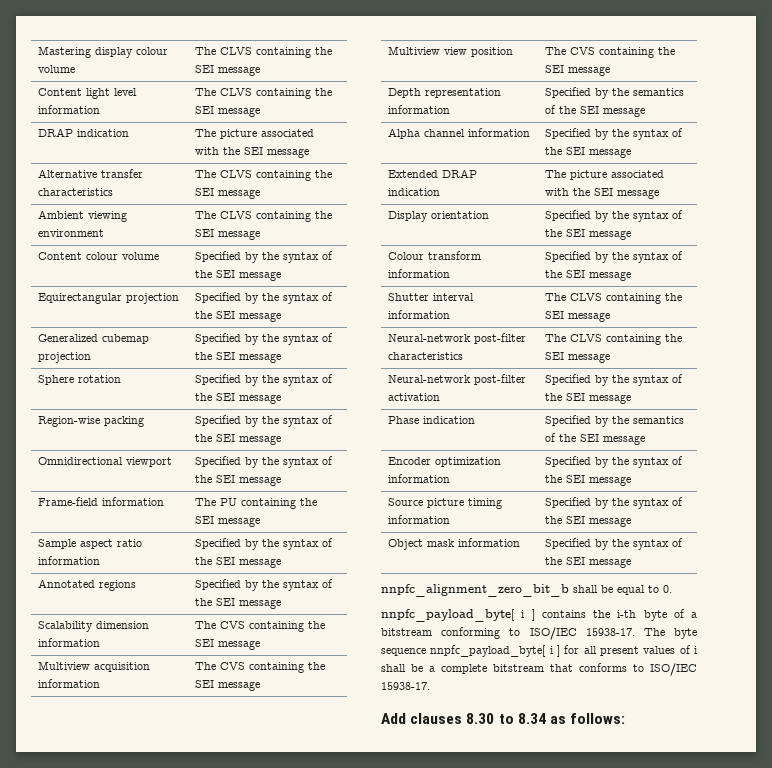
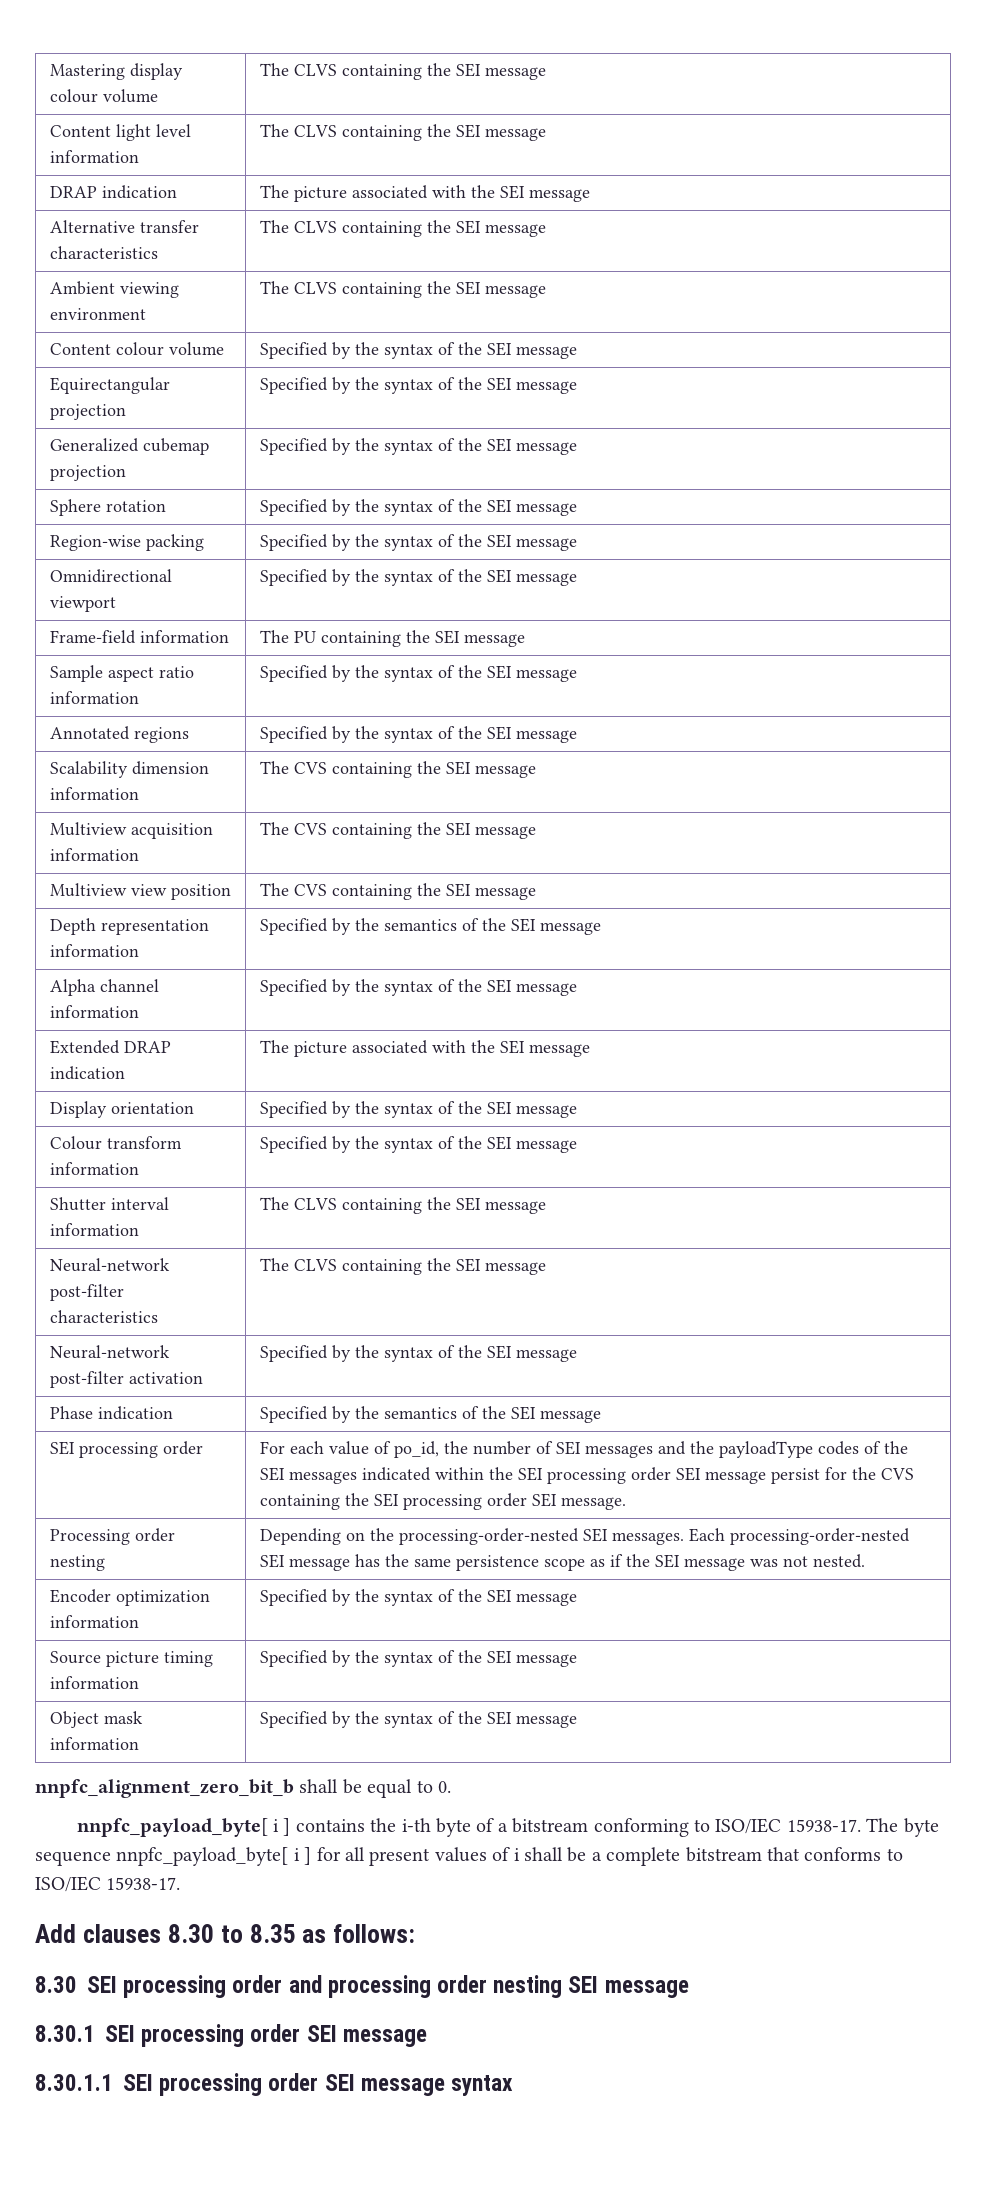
(646, 440) none -> [49,1441,203,1458] [259,1441,908,1458] [259,1467,914,1484] [259,1493,626,1510] [49,1528,175,1545] [49,1555,105,1571] [259,1528,910,1545] [259,1554,865,1571] // SEI processing order | For each value of po_id, the number of SEI messages and the payloadType codes of the SEI messages indicated within the SEI processing order SEI message persist for the CVS containing the SEI processing order SEI message. // Processing order nesting | Depending on the processing-order-nested SEI messages. Each processing-order-nested SEI message has the same persistence scope as if the SEI message was not nested.
[517,713,546,724] 8.34 -> [249,1924,296,1943] 8.35
(626, 718) none -> [35,1975,689,1998] [35,2024,427,2047] [35,2073,514,2096] // 8.30 SEI processing order and processing order nesting SEI message // 8.30.1 SEI processing order SEI message // 8.30.1.1 SEI processing order SEI message syntax

